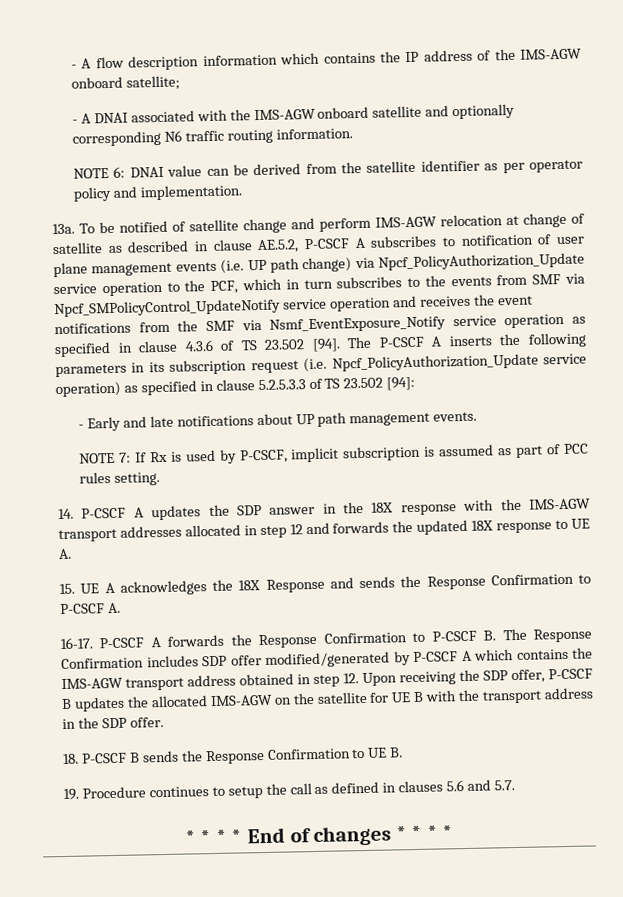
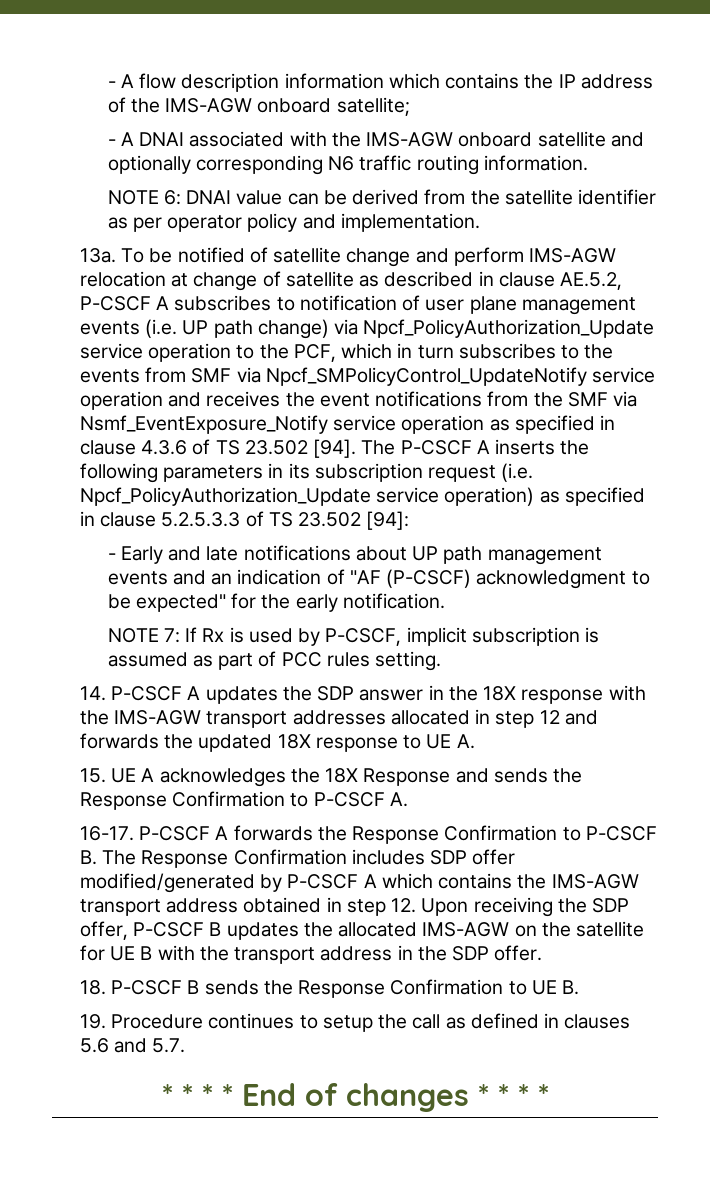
[433,411,478,422] events. -> [107,569,650,589] [107,593,445,612] events and an indication of "AF (P-CSCF) acknowledgment to be expected" for the early notification.

